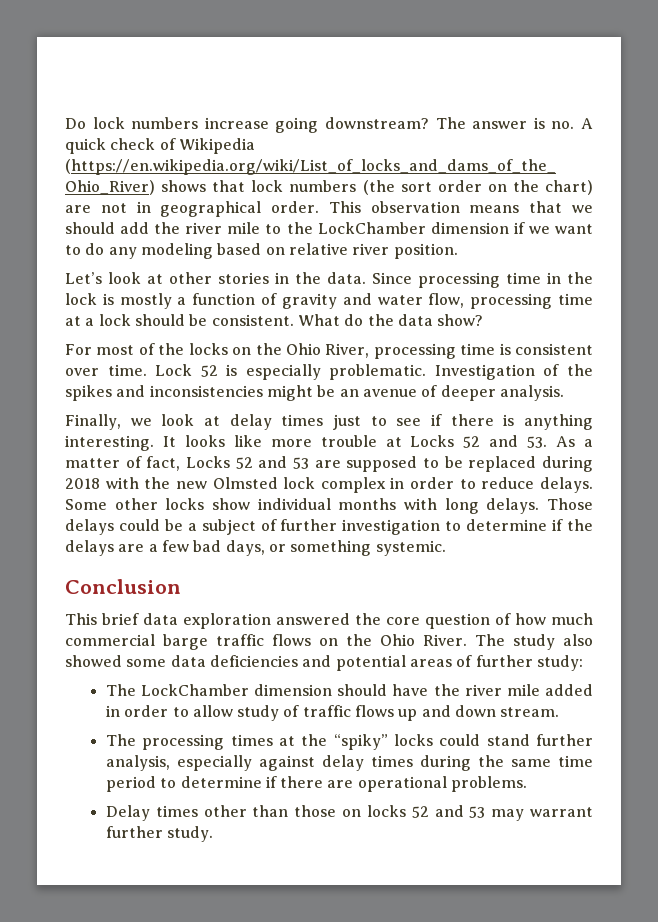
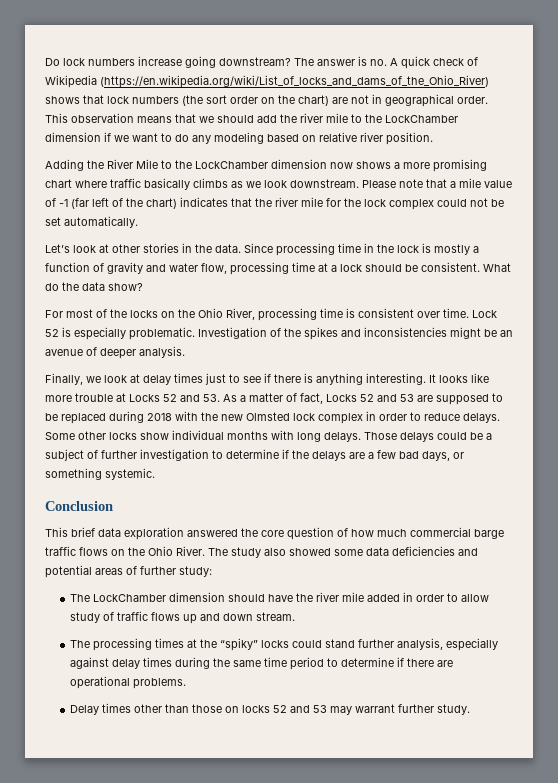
(458, 251) none -> [45,159,487,172] [45,178,512,190] [45,197,504,210] [45,216,138,228] // Adding the River Mile to the LockChamber dimension now shows a more promising chart where traffic basically climbs as we look downstream. Please note that a mile value of -1 (far left of the chart) indicates that the river mile for the lock complex could not be set automatically.

